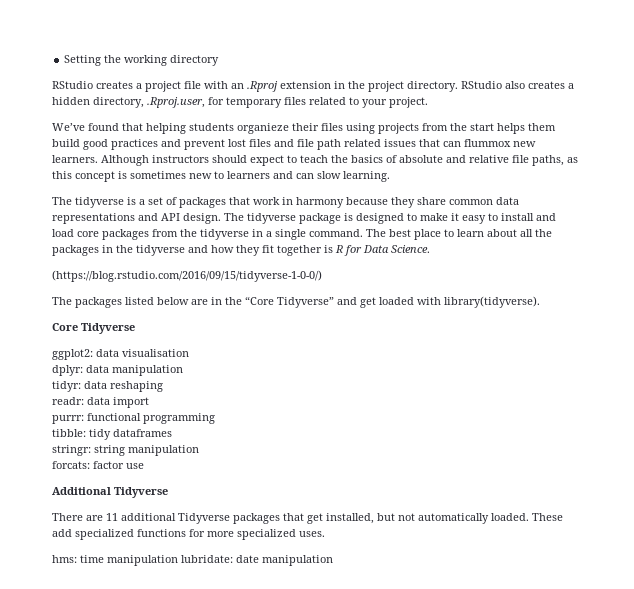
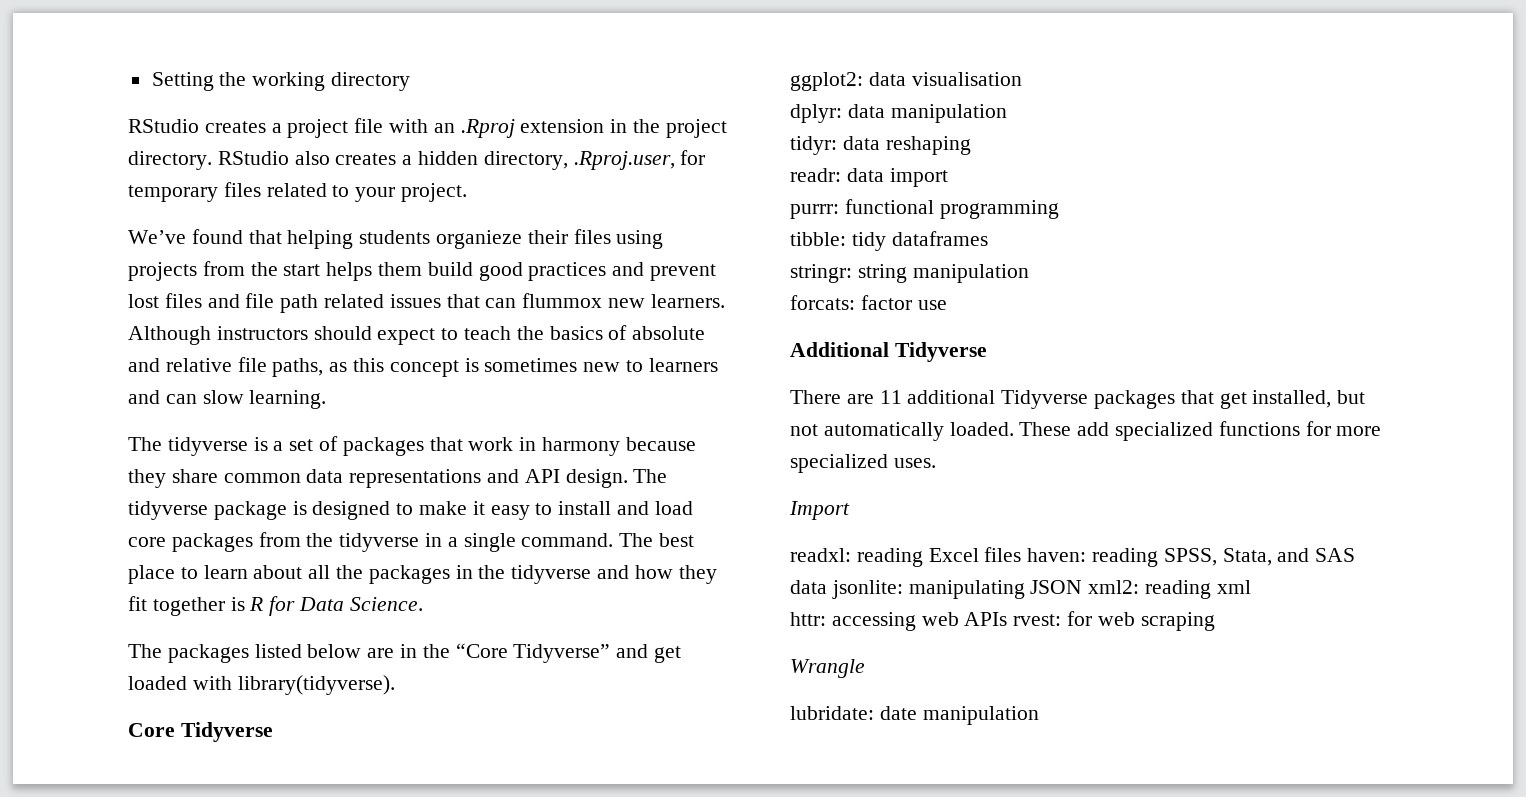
[52,270,322,282] // (https://blog.rstudio.com/2016/09/15/tidyverse-1-0-0/) -> (423, 604) none
[52,555,178,566] hms: time manipulation -> [789,501,850,520] [790,547,1356,567] [790,580,1251,599] [790,611,1215,631] [790,659,865,678] Import // readxl: reading Excel files haven: reading SPSS, Stata, and SAS data jsonlite: manipulating JSON xml2: reading xml // httr: accessing web APIs rvest: for web scraping // Wrangle //

